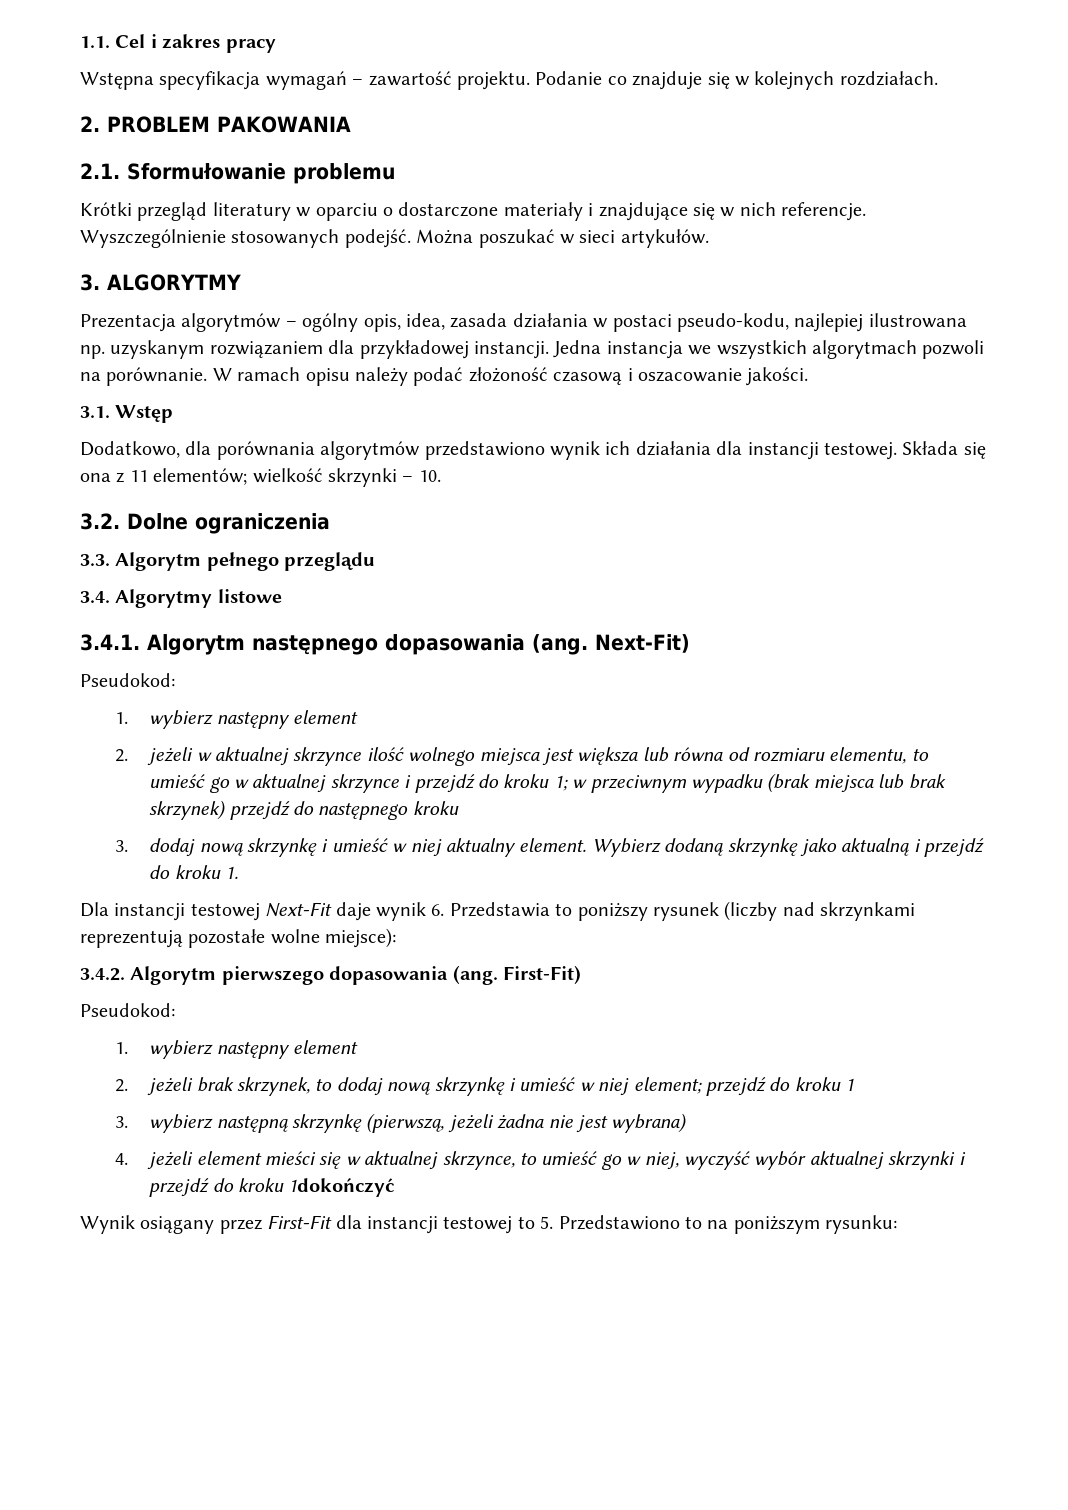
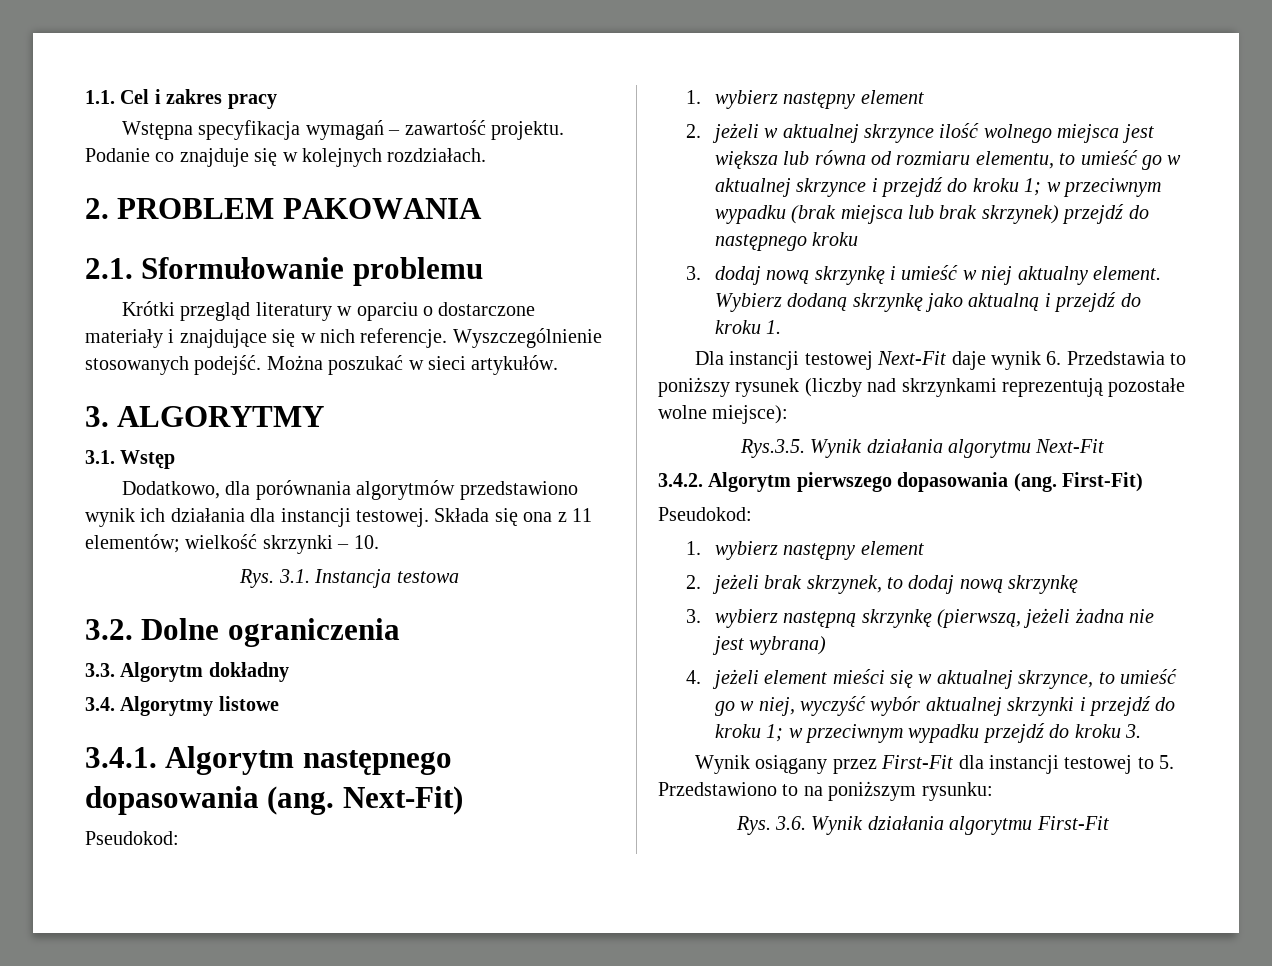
[80,313,967,332] [80,340,985,359] [80,367,809,386] // Prezentacja algorytmów – ogólny opis, idea, zasada działania w postaci pseudo-kodu, najlepiej ilustrowana np. uzyskanym rozwiązaniem dla przykładowej instancji. Jedna instancja we wszystkich algorytmach pozwoli na porównanie. W ramach opisu należy podać złożoność czasową i oszacowanie jakości. -> (325, 416) none
(441, 476) none -> [239,569,459,588] // Rys. 3.1. Instancja testowa
[206,552,376,571] pełnego przeglądu -> [208,662,289,682] dokładny
(397, 938) none -> [739,439,1105,458] // Rys.3.5. Wynik działania algorytmu Next-Fit
[509,1077,855,1096] i umieść w niej element; przejdź do kroku 1 -> (1079, 584) none
[288,1178,395,1197] 1dokończyć -> [766,723,1141,743] 1; w przeciwnym wypadku przejdź do kroku 3.
(898, 1224) none -> [735,816,1109,835] // Rys. 3.6. Wynik działania algorytmu First-Fit

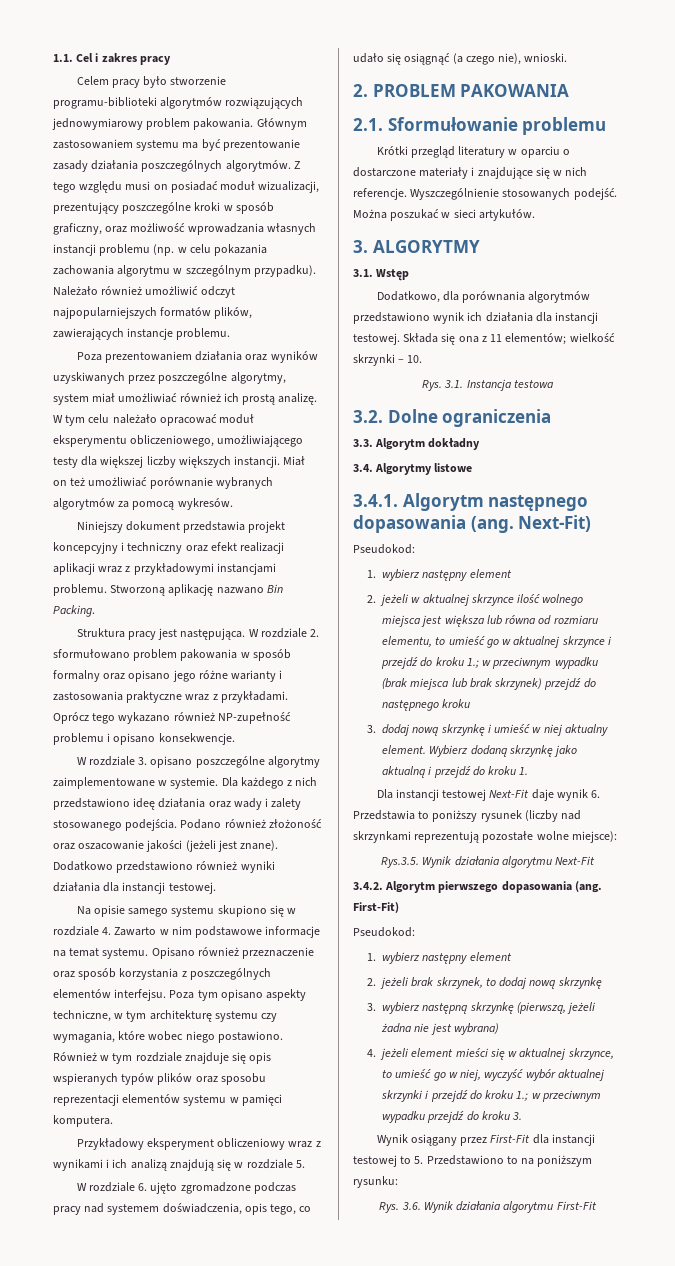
[122,120,565,140] [85,148,487,167] Wstępna specyfikacja wymagań – zawartość projektu. Podanie co znajduje się w kolejnych rozdziałach. -> [76,76,227,88] [53,97,304,109] [52,118,307,130] [53,139,300,151] [53,160,300,172] [53,181,320,193] [53,202,274,214] [53,223,316,235] [53,244,268,256] [53,265,316,277] [53,286,235,298] [53,307,253,319] [53,328,231,340] [76,351,318,363] [53,372,286,384] [53,393,318,405] [53,414,255,426] [53,435,304,447] [53,456,306,468] [53,477,273,489] [53,498,233,510] [76,521,286,533] [53,542,285,554] [53,563,276,575] [53,584,283,596] [53,605,95,617] [76,628,320,640] [53,649,291,661] [53,670,283,682] [53,691,288,703] [53,712,291,724] [53,733,235,745] [76,756,320,768] [53,777,318,789] [53,798,302,810] [53,819,322,831] [53,840,279,852] [53,861,275,873] [53,882,216,894] [76,905,297,917] [53,926,321,938] [53,947,315,959] [53,968,271,980] [53,989,307,1001] [53,1010,278,1022] [53,1031,283,1043] [53,1052,272,1064] [53,1073,266,1085] [53,1094,282,1106] [53,1115,113,1127] [76,1138,321,1150] [53,1159,305,1171] [76,1182,296,1194] [53,1203,312,1215] [353,53,568,65] Celem pracy było stworzenie programu-biblioteki algorytmów rozwiązujących jednowymiarowy problem pakowania. Głównym zastosowaniem systemu ma być prezentowanie zasady działania poszczególnych algorytmów. Z tego względu musi on posiadać moduł wizualizacji, prezentujący poszczególne kroki w sposób graficzny, oraz możliwość wprowadzania własnych instancji problemu (np. w celu pokazania zachowania algorytmu w szczególnym przypadku). Należało również umożliwić odczyt najpopularniejszych formatów plików, zawierających instancje problemu. // Poza prezentowaniem działania oraz wyników uzyskiwanych przez poszczególne algorytmy, system miał umożliwiać również ich prostą analizę. W tym celu należało opracować moduł eksperymentu obliczeniowego, umożliwiającego testy dla większej liczby większych instancji. Miał on też umożliwiać porównanie wybranych algorytmów za pomocą wykresów. // Niniejszy dokument przedstawia projekt koncepcyjny i techniczny oraz efekt realizacji aplikacji wraz z przykładowymi instancjami problemu. Stworzoną aplikację nazwano Bin Packing. // Struktura pracy jest następująca. W rozdziale 2. sformułowano problem pakowania w sposób formalny oraz opisano jego różne warianty i zastosowania praktyczne wraz z przykładami. Oprócz tego wykazano również NP-zupełność problemu i opisano konsekwencje. // W rozdziale 3. opisano poszczególne algorytmy zaimplementowane w systemie. Dla każdego z nich przedstawiono ideę działania oraz wady i zalety stosowanego podejścia. Podano również złożoność oraz oszacowanie jakości (jeżeli jest znane). Dodatkowo przedstawiono również wyniki działania dla instancji testowej. // Na opisie samego systemu skupiono się w rozdziale 4. Zawarto w nim podstawowe informacje na temat systemu. Opisano również przeznaczenie oraz sposób korzystania z poszczególnych elementów interfejsu. Poza tym opisano aspekty techniczne, w tym architekturę systemu czy wymagania, które wobec niego postawiono. Również w tym rozdziale znajduje się opis wspieranych typów plików oraz sposobu reprezentacji elementów systemu w pamięci komputera. // Przykładowy eksperyment obliczeniowy wraz z wynikami i ich analizą znajdują się w rozdziale 5. // W rozdziale 6. ujęto zgromadzone podczas pracy nad systemem doświadczenia, opis tego, co udało się osiągnąć (a czego nie), wnioski.
[1024,178,1042,196] 1; -> [466,658,479,668] 1.;
[766,724,784,742] 1; -> [516,1091,529,1101] 1.;

